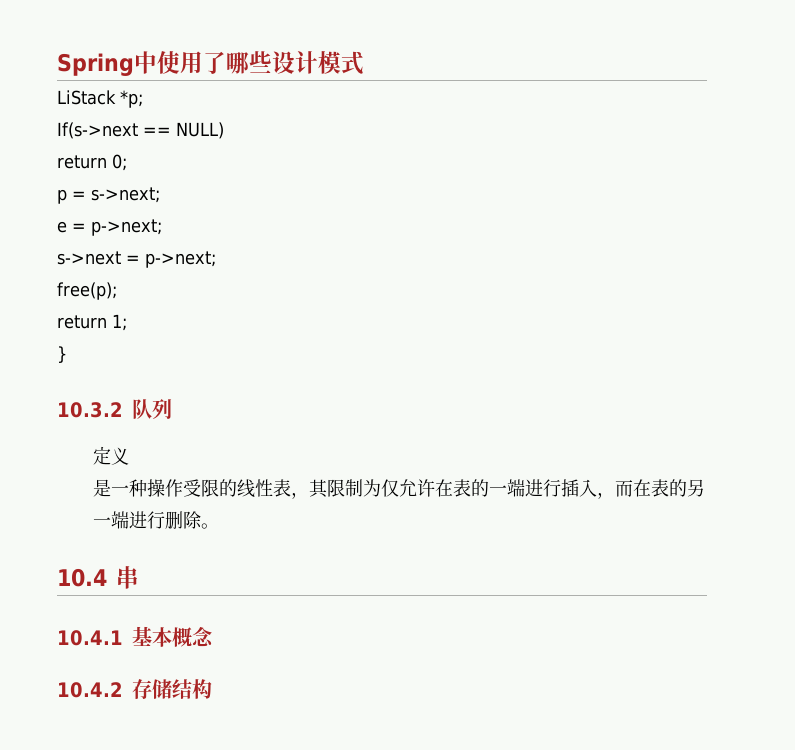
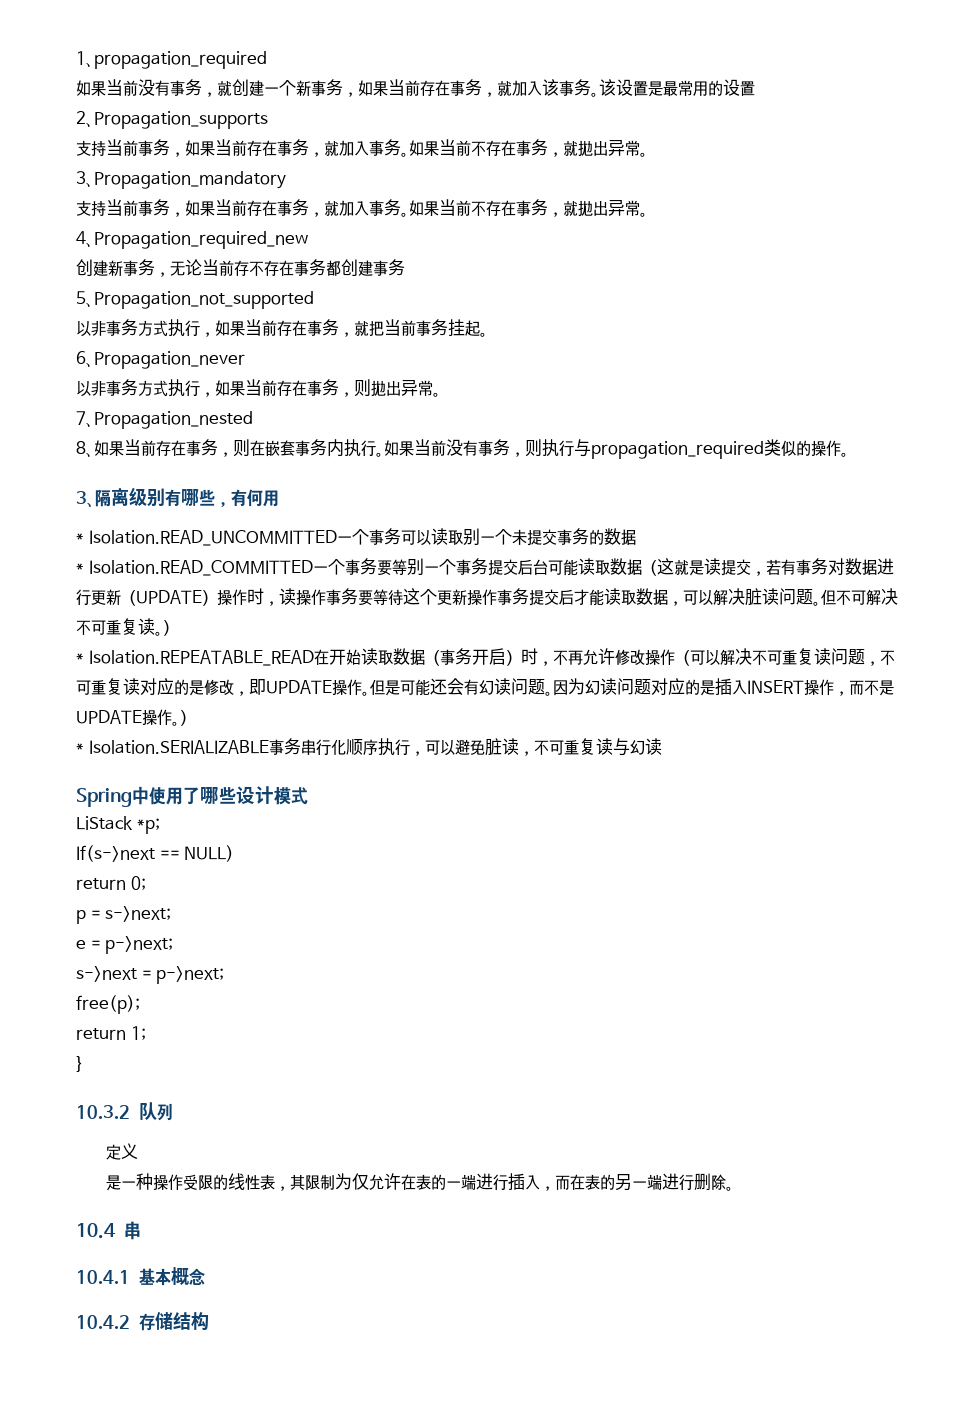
(57, 64) none -> [76,51,267,69] [76,79,755,97] [76,111,268,129] [76,139,648,157] [76,171,286,189] [76,199,648,217] [76,231,308,249] [76,259,405,277] [76,291,314,309] [76,319,488,337] [76,351,245,369] [76,379,441,397] [76,411,253,429] [76,439,849,459] [76,487,279,508] [76,528,636,546] [76,558,894,576] [76,588,898,606] [76,618,178,636] [76,648,895,666] [76,678,894,696] [76,709,195,726] [76,738,662,756] 1、propagation_required // 如果当前没有事务，就创建一个新事务，如果当前存在事务，就加入该事务。该设置是最常用的设置 // 2、Propagation_supports // 支持当前事务，如果当前存在事务，就加入事务。如果当前不存在事务，就抛出异常。 // 3、Propagation_mandatory // 支持当前事务，如果当前存在事务，就加入事务。如果当前不存在事务，就抛出异常。 // 4、Propagation_required_new // 创建新事务，无论当前存不存在事务都创建事务 // 5、Propagation_not_supported // 以非事务方式执行，如果当前存在事务，就把当前事务挂起。 // 6、Propagation_never // 以非事务方式执行，如果当前存在事务，则抛出异常。 // 7、Propagation_nested // 8、如果当前存在事务，则在嵌套事务内执行。如果当前没有事务，则执行与propagation_required类似的操作。 // 3、隔离级别有哪些，有何用 // * Isolation.READ_UNCOMMITTED一个事务可以读取别一个未提交事务的数据 // * Isolation.READ_COMMITTED一个事务要等别一个事务提交后台可能读取数据（这就是读提交，若有事务对数据进行更新（UPDATE）操作时，读操作事务要等待这个更新操作事务提交后才能读取数据，可以解决脏读问题。但不可解决不可重复读。） // * Isolation.REPEATABLE_READ在开始读取数据（事务开启）时，不再允许修改操作（可以解决不可重复读问题，不可重复读对应的是修改，即UPDATE操作。但是可能还会有幻读问题。因为幻读问题对应的是插入INSERT操作，而不是UPDATE操作。） // * Isolation.SERIALIZABLE事务串行化顺序执行，可以避免脏读，不可重复读与幻读 //

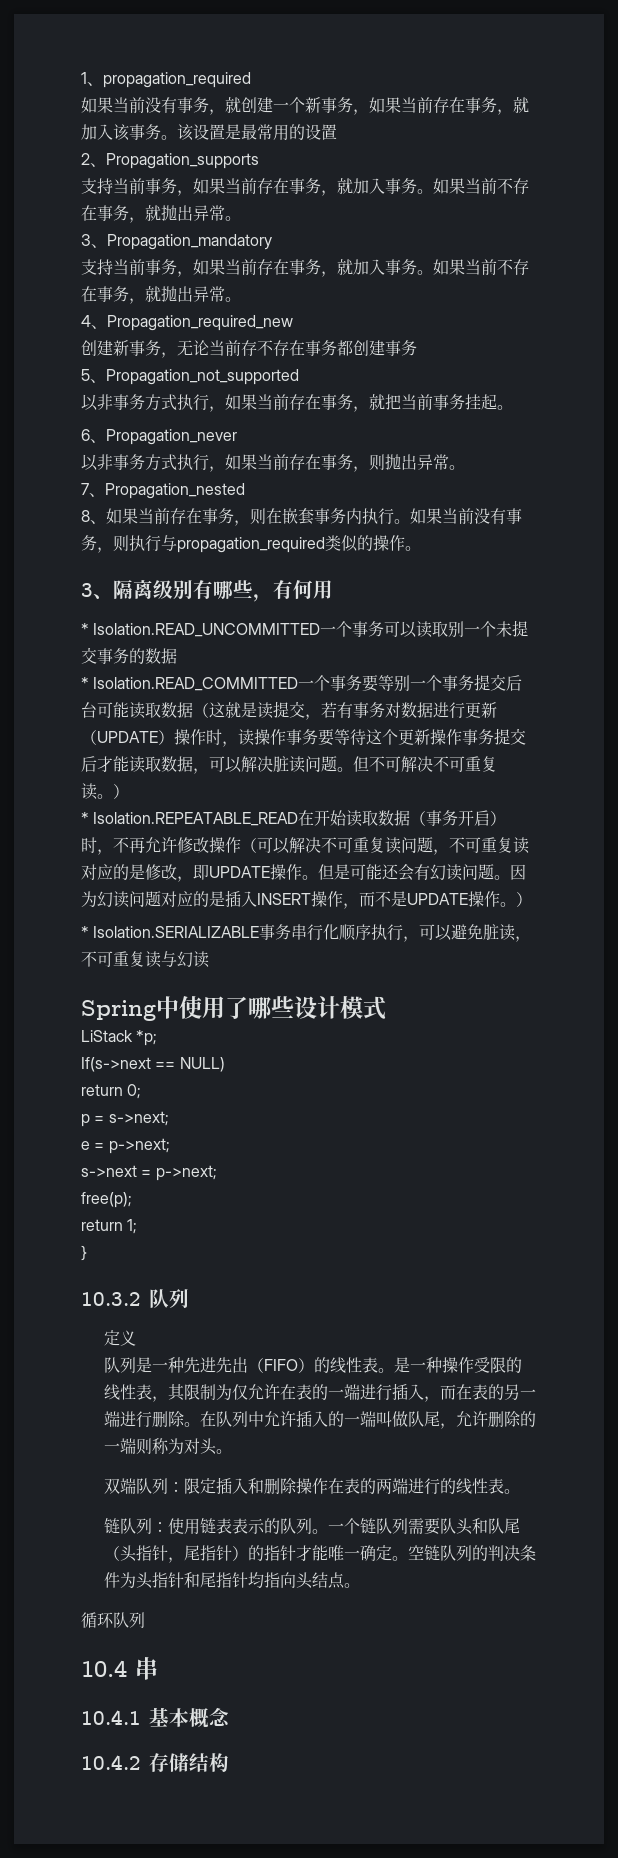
(139, 1151) none -> [103,1357,394,1373] 队列是一种先进先出（FIFO）的线性表。
(735, 1188) none -> [199,1410,536,1429] [103,1438,232,1455] [103,1477,520,1495] [103,1518,520,1535] [103,1545,536,1563] [103,1572,360,1589] [81,1612,145,1628] 在队列中允许插入的一端叫做队尾，允许删除的一端则称为对头。 // 双端队列：限定插入和删除操作在表的两端进行的线性表。 // 链队列：使用链表表示的队列。一个链队列需要队头和队尾（头指针，尾指针）的指针才能唯一确定。空链队列的判决条件为头指针和尾指针均指向头结点。 // 循环队列

